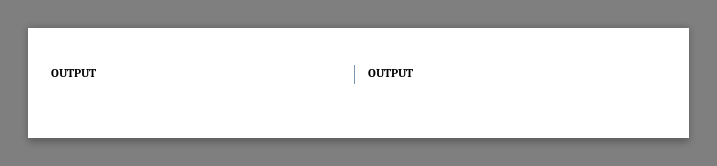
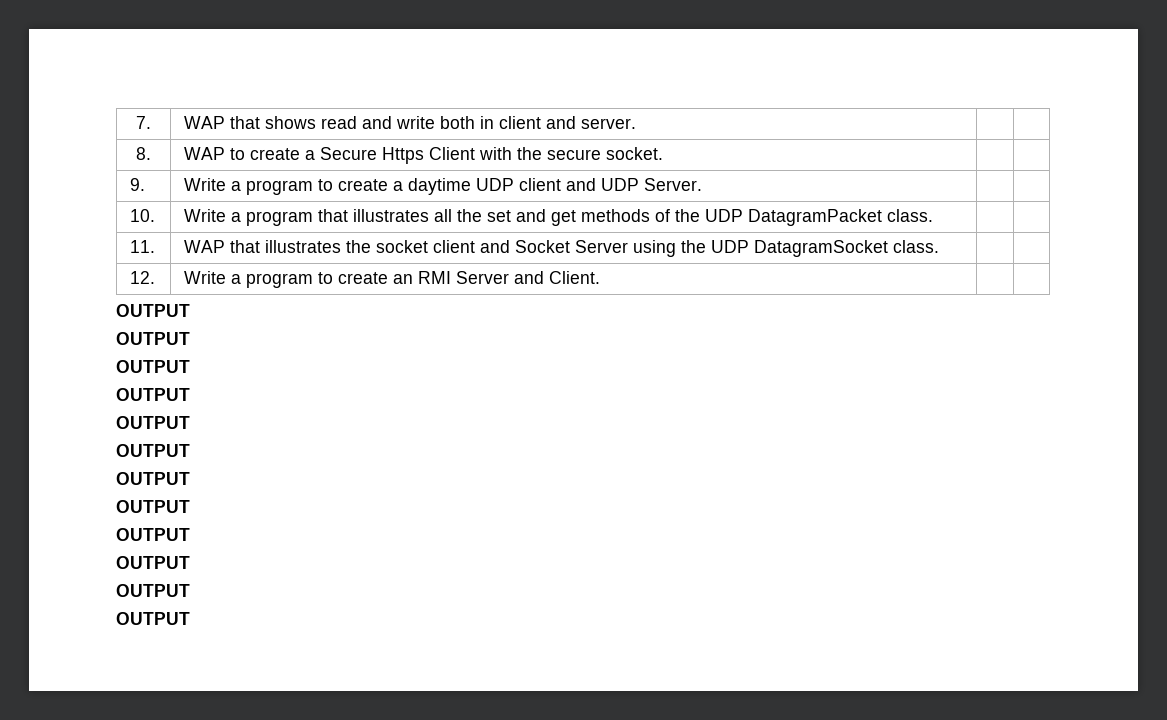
(51, 73) none -> [136,116,151,129] [183,116,636,129] [136,147,151,160] [183,147,663,164] [129,178,145,191] [183,178,702,195] [129,209,155,222] [183,209,933,226] [129,240,155,253] [183,240,939,257] [129,271,155,284] [183,271,600,288] [116,304,190,317] [116,332,190,345] [116,360,190,373] [116,388,190,401] [116,416,190,429] [116,444,190,457] [116,472,190,485] [116,500,190,513] [116,528,190,541] [116,556,190,569] 7. | WAP that shows read and write both in client and server. | | // 8. | WAP to create a Secure Https Client with the secure socket. | | // 9. | Write a program to create a daytime UDP client and UDP Server. | | // 10. | Write a program that illustrates all the set and get methods of the UDP DatagramPacket class. | | // 11. | WAP that illustrates the socket client and Socket Server using the UDP DatagramSocket class. | | // 12. | Write a program to create an RMI Server and Client. | | // OUTPUT // OUTPUT // OUTPUT // OUTPUT // OUTPUT // OUTPUT // OUTPUT // OUTPUT // OUTPUT // OUTPUT //

